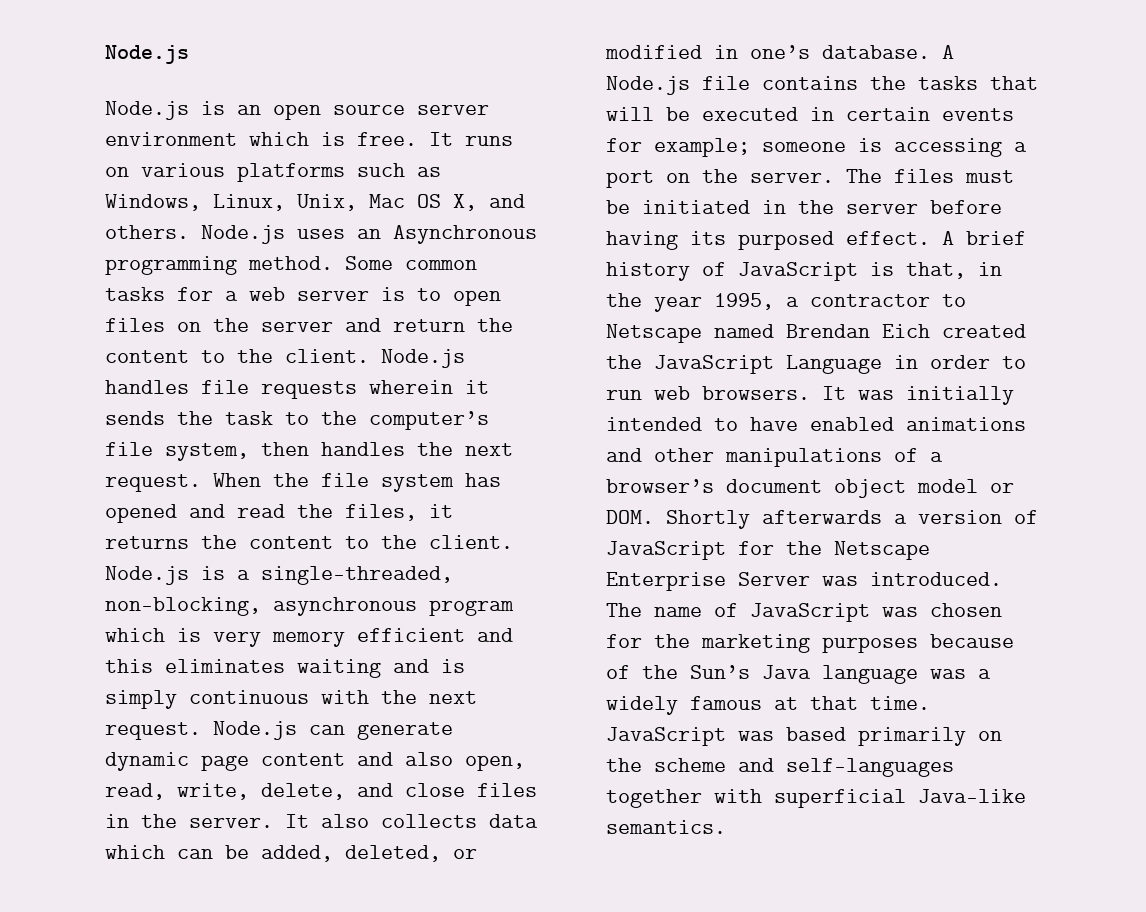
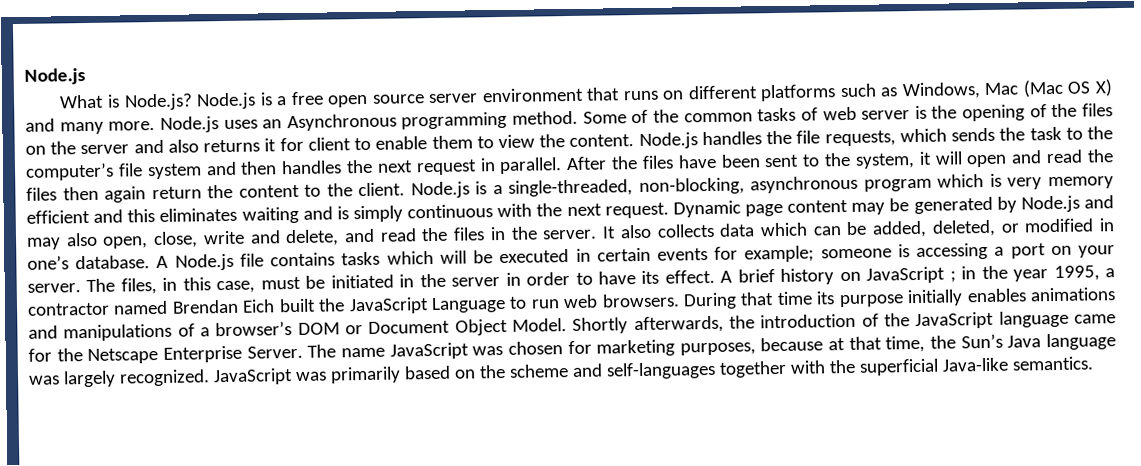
[105,101,489,120] [105,132,453,146] Node.js is an open source server environment which is free. It -> [59,87,621,111] What is Node.js? Node.js is a free open source server environment that
[141,163,225,177] various -> [687,85,758,100] different
[213,194,525,211] [105,225,189,239] Linux, Unix, Mac OS X, and others. -> [984,79,1113,98] [25,118,156,135] Mac (Mac OS X) and many more.
[405,260,477,270] [105,287,501,306] common tasks for a web server is to open -> [631,103,1078,124] of the common tasks of web server is the opening of the
[393,318,513,332] [105,349,465,368] [105,380,489,399] return the content to the client. Node.js handles file requests wherein it -> [167,128,947,153] also returns it for client to enable them to view the content. Node.js handles the file requests, which
[165,443,249,461] system, -> [146,161,237,180] system and
[105,473,501,492] [105,504,453,523] [105,536,189,549] request. When the file system has opened and read the files, it returns -> [415,149,1115,176] [26,186,202,203] request in parallel. After the files have been sent to the system, it will open and read the files then again return
[213,721,453,740] [105,752,525,771] [105,783,465,800] Node.js can generate dynamic page content and also open, read, write, delete, and close -> [672,195,1114,218] [27,227,449,250] Dynamic page content may be generated by Node.js and may also open, close, write and delete, and read the
[870,76,1038,90] the tasks that -> [341,250,434,266] tasks which
[702,169,738,183] the -> [1078,245,1116,258] your
[894,169,954,183] files -> [120,277,256,295] files, in this case,
[930,200,1002,214] [606,231,1026,250] [606,262,966,281] before having its purposed effect. A brief history of JavaScript is that, -> [505,266,956,286] in order to have its effect. A brief history on JavaScript ;
[942,294,966,307] [606,324,702,343] to Netscape -> (110, 309) none
[942,324,1026,338] created -> [278,298,316,313] built
[894,355,990,369] in order -> (506, 305) none
[822,386,1014,405] [606,417,894,431] It was initially intended to have enabled -> [683,288,1027,310] During that time its purpose initially enables
[654,448,714,462] other -> (58, 332) none
[726,479,1014,498] [606,510,1038,529] [606,541,726,560] document object model or DOM. Shortly afterwards a version of JavaScript -> [297,310,1116,336] DOM or Document Object Model. Shortly afterwards, the introduction of the JavaScript language came
[738,572,1002,586] Server was introduced. -> [246,345,303,359] Server.
[714,603,738,617] of -> (385, 352) none
[654,634,1014,653] [606,665,630,679] the marketing purposes because of -> [596,335,926,357] marketing purposes, because at that time,
[978,669,991,679] [606,696,930,715] [606,727,966,746] a widely famous at that time. JavaScript was based primarily -> [62,365,451,388] largely recognized. JavaScript was primarily based
(762, 796) none -> [828,359,856,374] the

